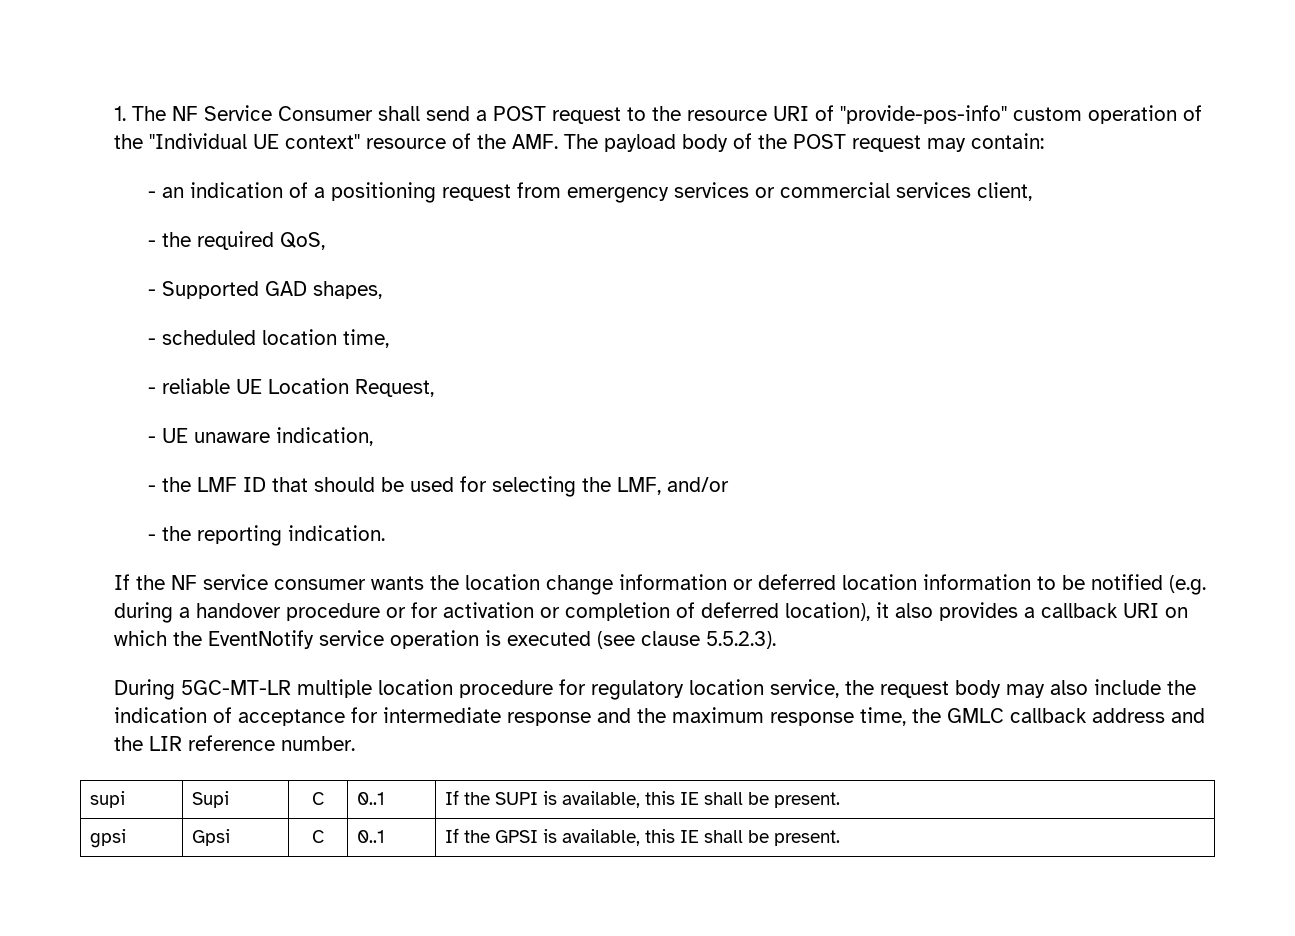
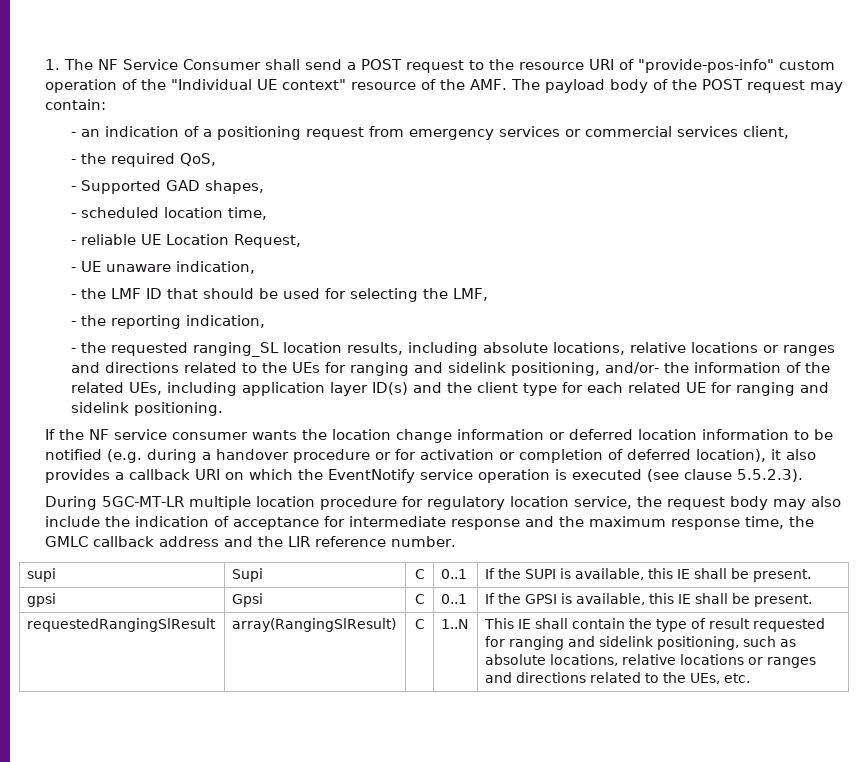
[666,477,729,492] and/or -> (488, 294) none
[287,525,385,541] indication. -> [185,315,265,328] [70,342,835,357] [70,362,830,376] [70,382,829,396] [70,402,223,416] indication, // - the requested ranging_SL location results, including absolute locations, relative locations or ranges and directions related to the UEs for ranging and sidelink positioning, and/or- the information of the related UEs, including application layer ID(s) and the client type for each related UE for ranging and sidelink positioning.
(840, 838) none -> [27,618,217,632] [232,618,397,632] [414,619,425,629] [441,619,469,629] [484,618,826,632] [485,636,797,650] [485,654,817,668] [485,672,751,684] // requestedRangingSlResult | array(RangingSlResult) | C | 1..N | This IE shall contain the type of result requested for ranging and sidelink positioning, such as absolute locations, relative locations or ranges and directions related to the UEs, etc.

